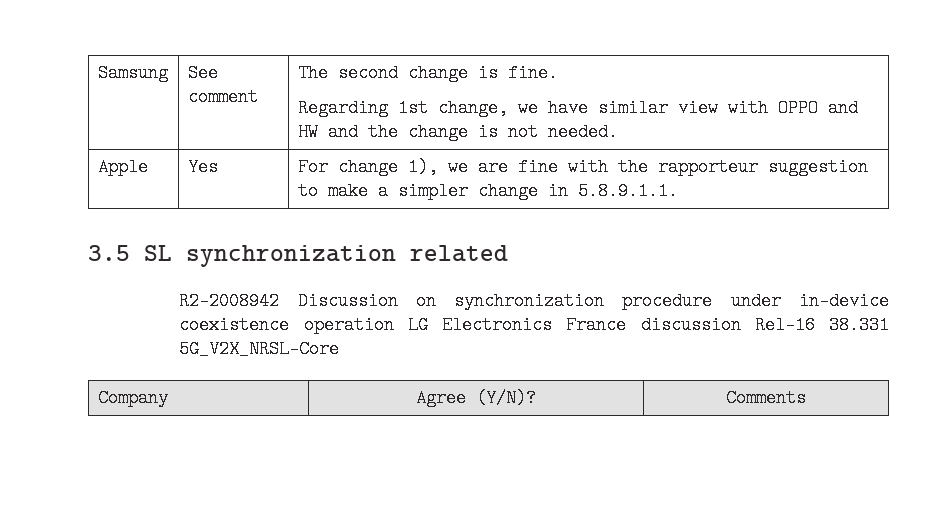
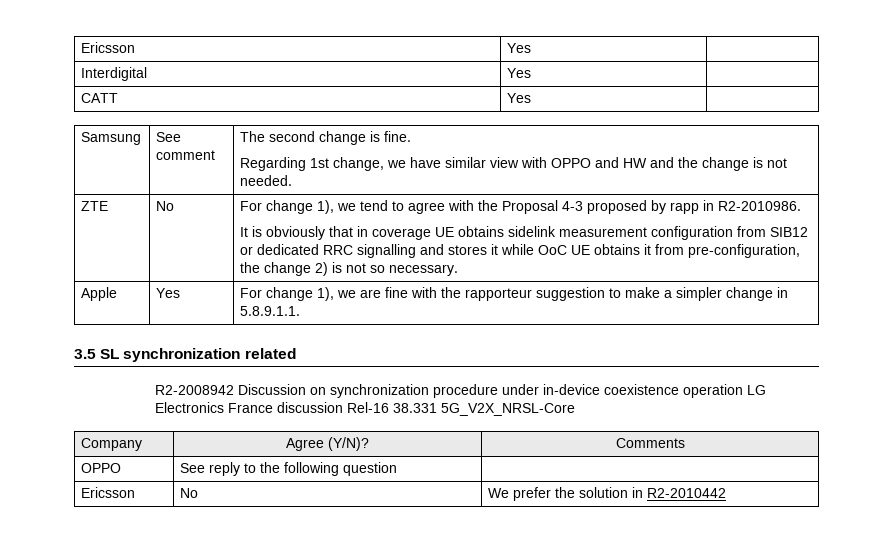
(97, 73) none -> [81,42,136,53] [507,43,532,53] [81,67,148,81] [507,68,532,78] [81,93,119,103] [507,93,532,103] Ericsson | Yes | // Interdigital | Yes | // CATT | Yes | //
(618, 132) none -> [81,201,109,211] [156,201,175,211] [240,200,802,214] [240,226,809,240] [240,244,801,258] [240,262,459,276] // ZTE | No | For change 1), we tend to agree with the Proposal 4-3 proposed by rapp in R2-2010986. // It is obviously that in coverage UE obtains sidelink measurement configuration from SIB12 or dedicated RRC signalling and stores it while OoC UE obtains it from pre-configuration, the change 2) is not so necessary.
(806, 398) none -> [81,463,122,473] [180,462,398,476] [81,487,136,498] [180,488,199,498] [488,487,727,501] // OPPO | See reply to the following question | // Ericsson | No | We prefer the solution in R2-2010442

